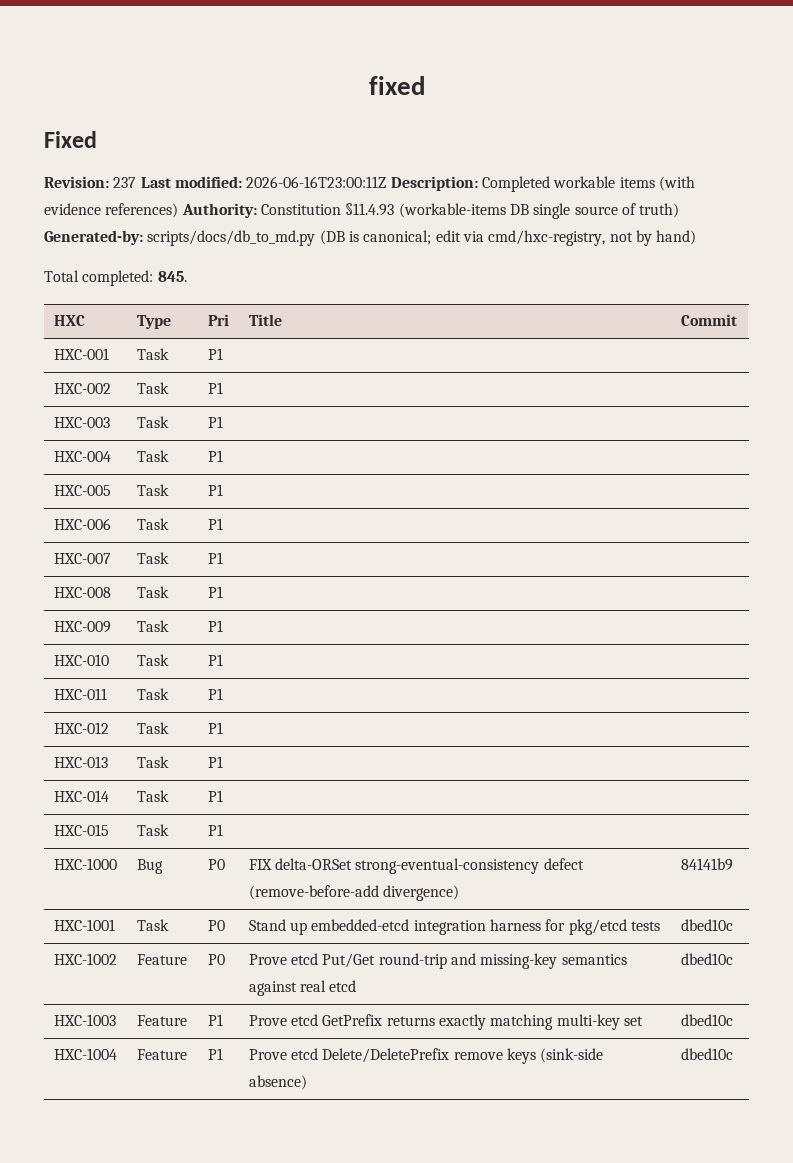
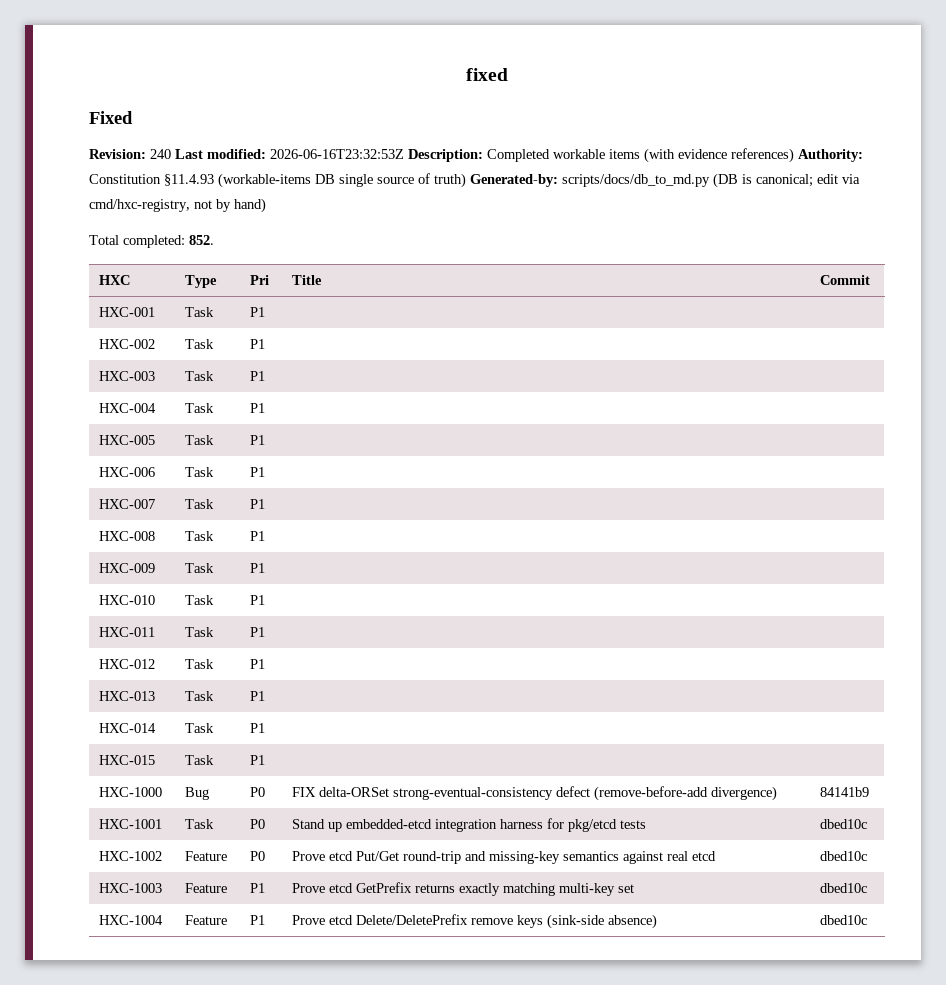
[113,177,137,188] 237 -> [150,149,171,159] 240
[246,176,387,188] 2026-06-16T23:00:11Z -> [270,149,404,159] 2026-06-16T23:32:53Z
[157,271,187,282] 845. -> [189,235,214,245] 852.

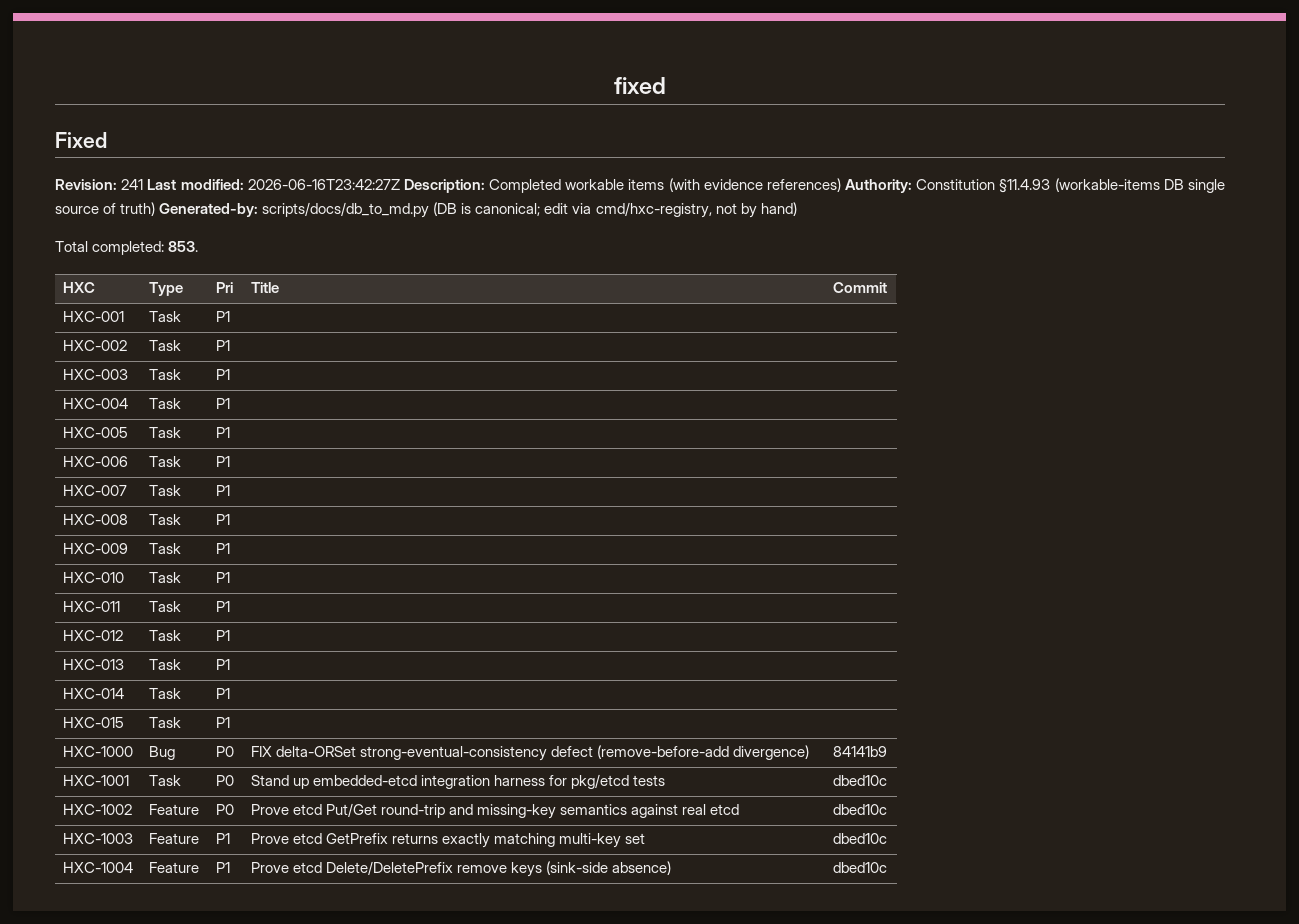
[150,149,171,159] 240 -> [121,179,144,190] 241
[270,149,404,159] 2026-06-16T23:32:53Z -> [247,179,400,190] 2026-06-16T23:42:27Z
[189,235,214,245] 852. -> [168,241,199,252] 853.

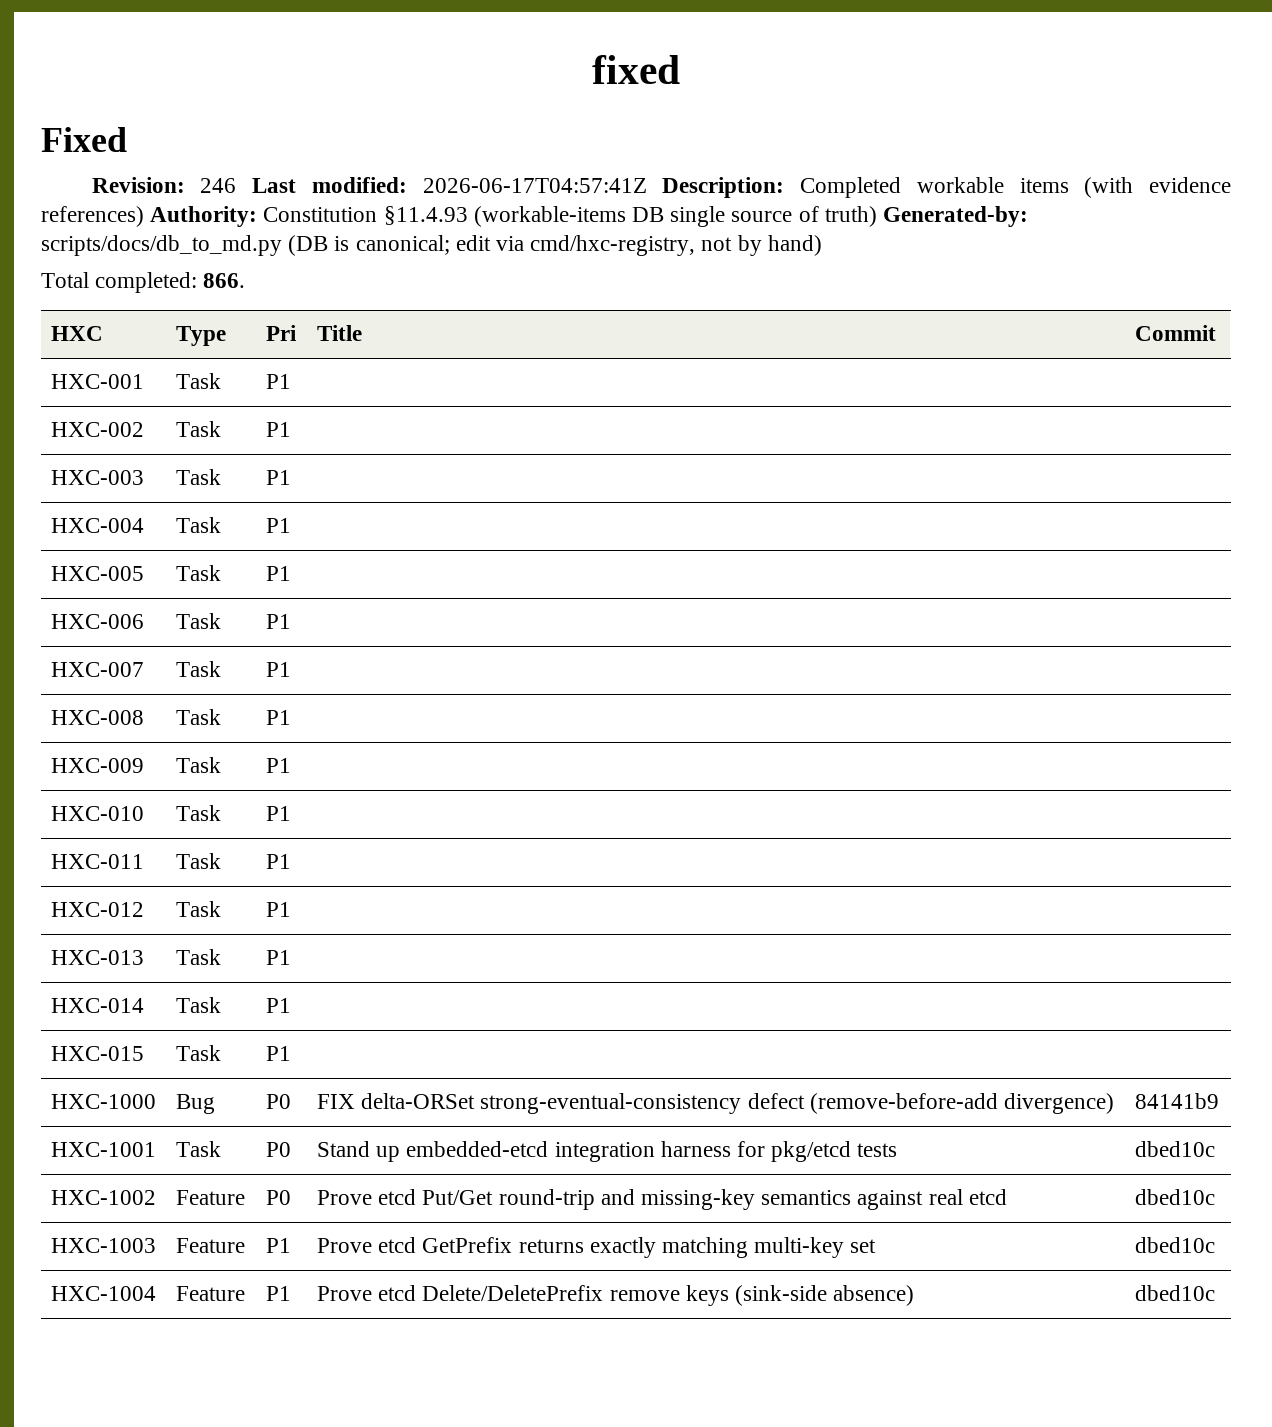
[121,179,144,190] 241 -> [200,178,237,193] 246
[247,179,400,190] 2026-06-16T23:42:27Z -> [422,178,647,193] 2026-06-17T04:57:41Z
[168,241,199,252] 853. -> [203,273,246,288] 866.

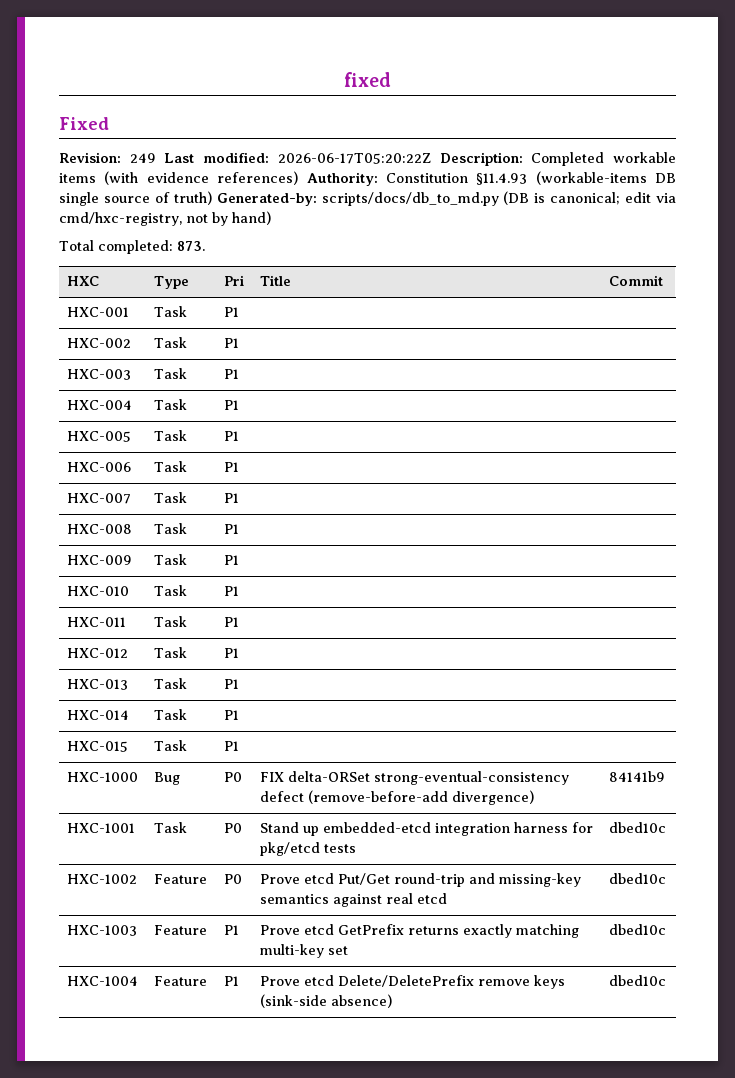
[200,178,237,193] 246 -> [129,153,156,163] 249
[422,178,647,193] 2026-06-17T04:57:41Z -> [277,153,431,164] 2026-06-17T05:20:22Z
[203,273,246,288] 866. -> [176,241,205,251] 873.

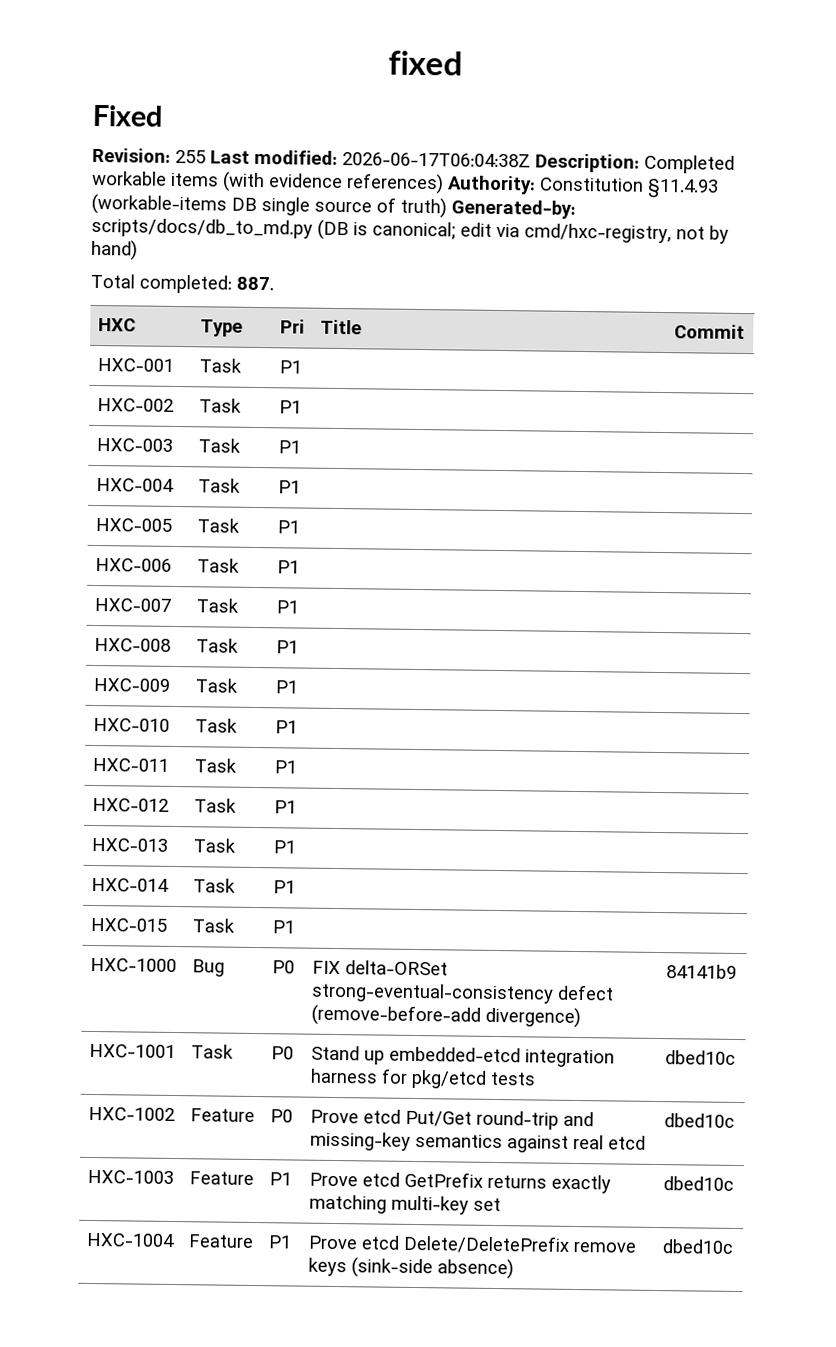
[129,153,156,163] 249 -> [175,149,206,164] 255
[277,153,431,164] 2026-06-17T05:20:22Z -> [342,152,531,168] 2026-06-17T06:04:38Z
[176,241,205,251] 873. -> [236,276,274,291] 887.

